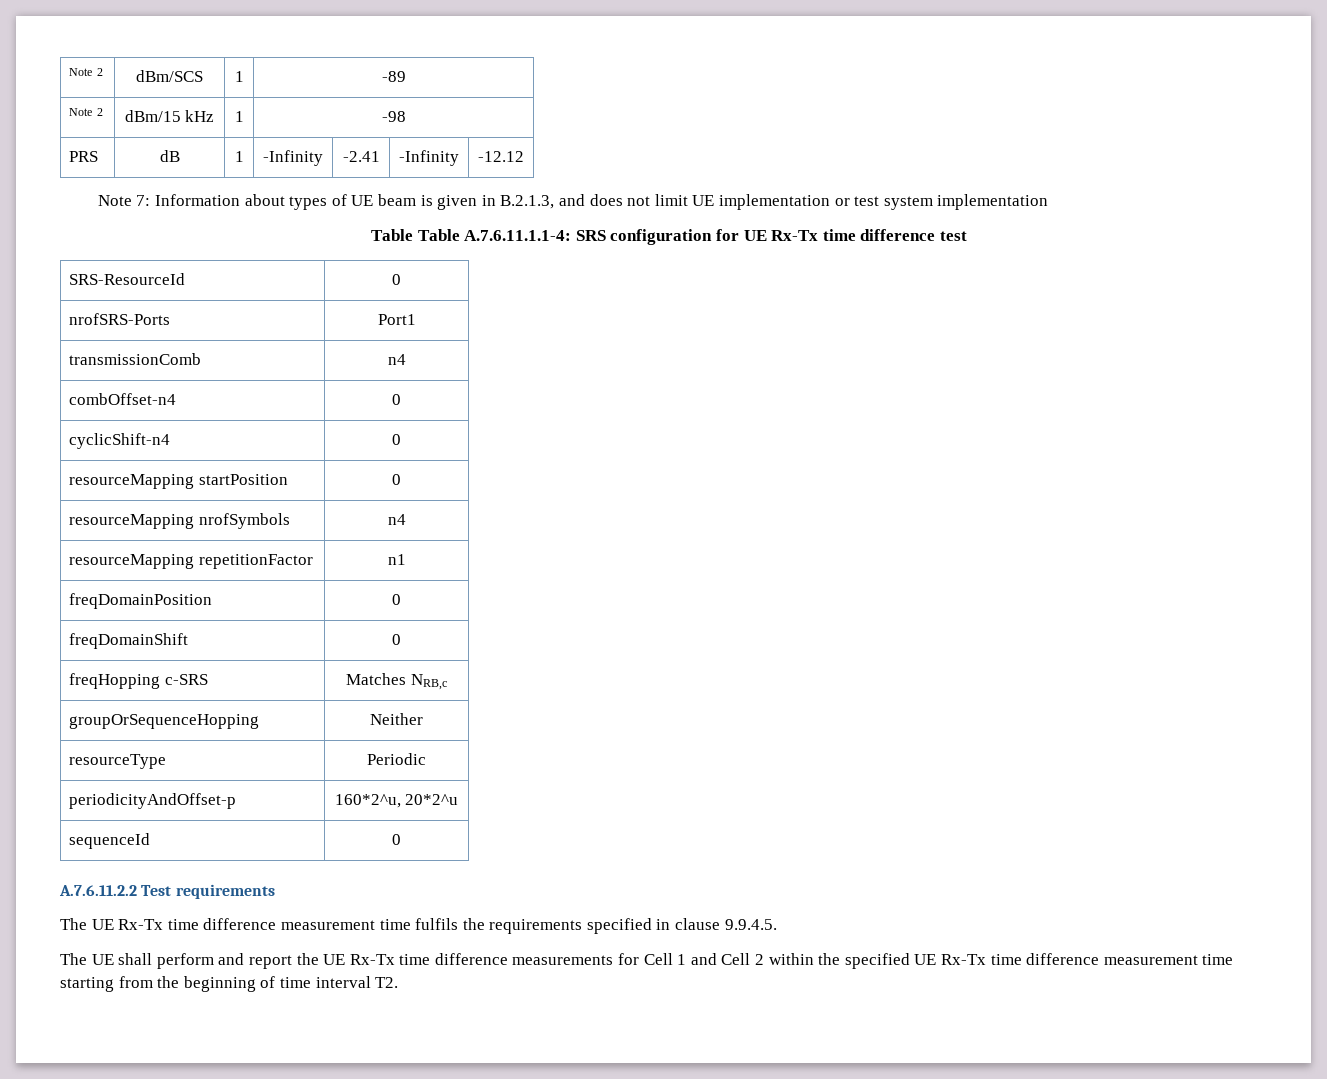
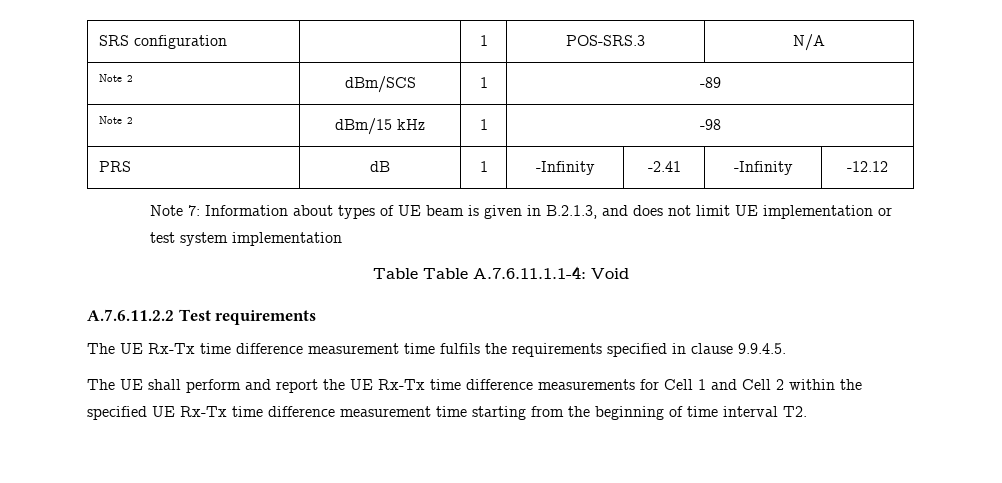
(69, 72) none -> [99,35,228,49] [479,35,488,46] [566,35,645,46] [793,34,825,51] SRS configuration | | 1 | POS-SRS.3 | N/A //
[575,229,967,245] [69,273,186,285] [392,274,401,285] [69,313,171,325] [377,314,416,325] [69,353,202,365] [387,354,406,365] [69,393,177,405] [392,394,401,405] [69,433,171,449] [392,434,401,445] [69,474,288,489] [392,474,401,485] [69,513,290,529] [387,514,406,525] [69,554,313,569] [387,554,406,565] [69,593,213,609] [392,594,401,605] [69,633,189,649] [392,634,401,645] [69,673,208,689] [346,673,447,690] [69,714,260,729] [370,713,423,725] [69,754,167,769] [367,753,426,765] [69,793,237,809] [334,794,459,808] [69,833,151,849] [392,834,401,845] SRS configuration for UE Rx-Tx time difference test // SRS-ResourceId | 0 // nrofSRS-Ports | Port1 // transmissionComb | n4 // combOffset-n4 | 0 // cyclicShift-n4 | 0 // resourceMapping startPosition | 0 // resourceMapping nrofSymbols | n4 // resourceMapping repetitionFactor | n1 // freqDomainPosition | 0 // freqDomainShift | 0 // freqHopping c-SRS | Matches NRB,c // groupOrSequenceHopping | Neither // resourceType | Periodic // periodicityAndOffset-p | 160*2^u, 20*2^u // sequenceId | 0 -> [591,268,629,279] Void

